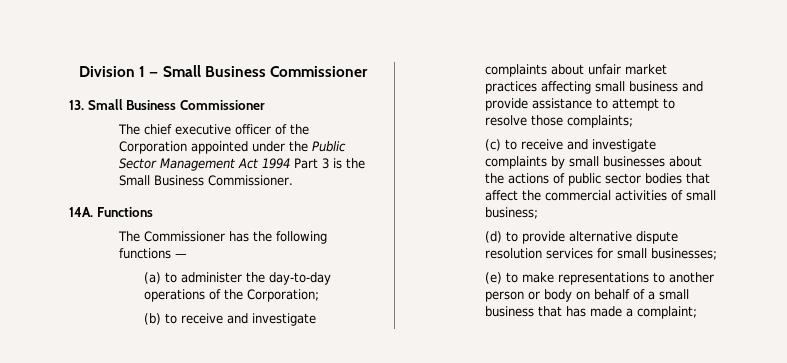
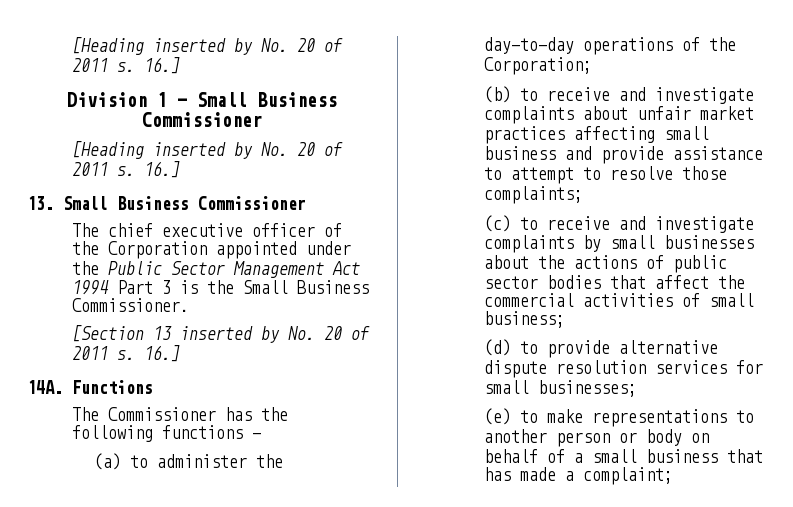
(79, 71) none -> [71,37,343,55] [71,57,180,74] [Heading inserted by No. 20 of 2011 s. 16.] //
(368, 71) none -> [71,141,343,159] [71,161,180,178] // [Heading inserted by No. 20 of 2011 s. 16.]
(294, 180) none -> [71,325,370,343] [71,345,180,362] // [Section 13 inserted by No. 20 of 2011 s. 16.]

